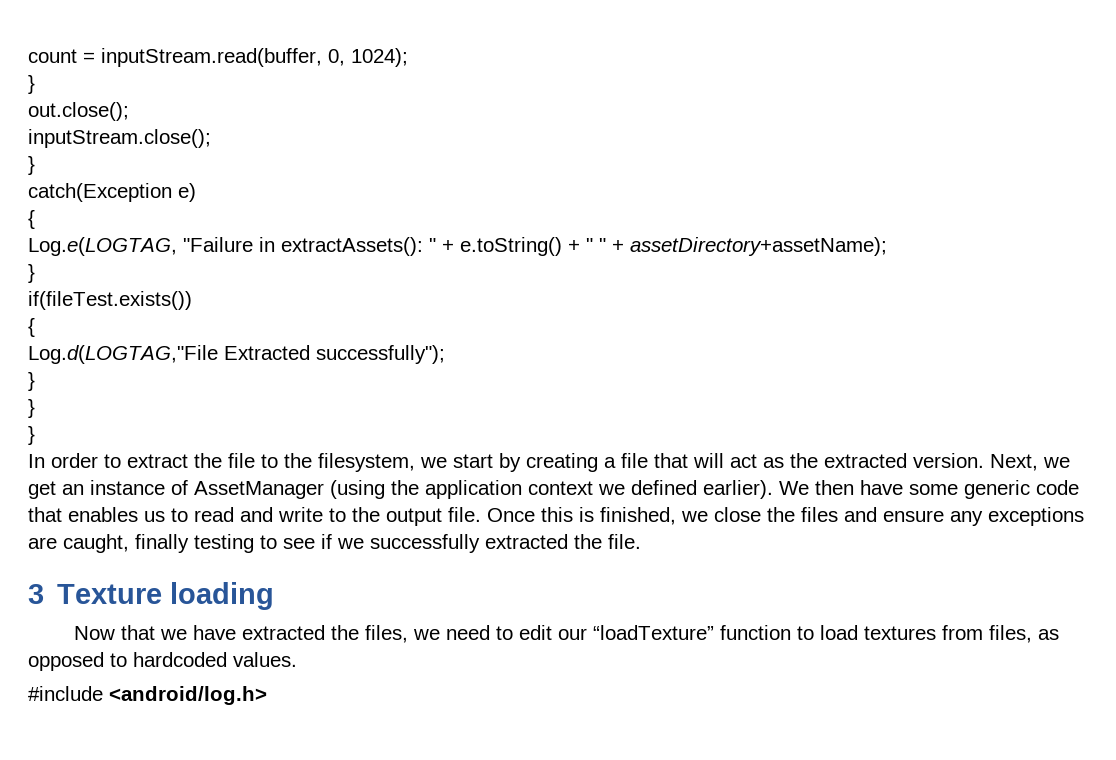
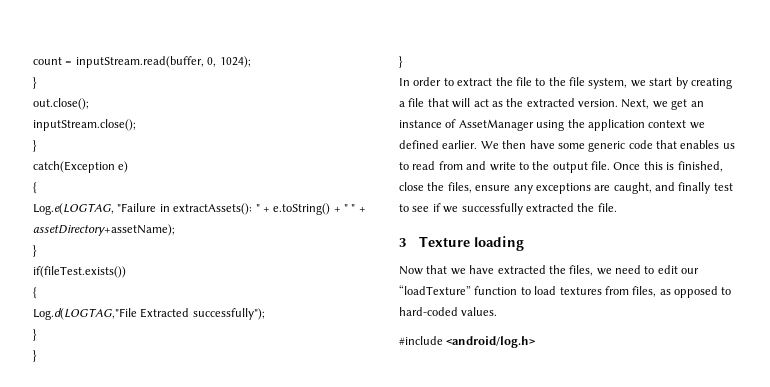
[318,453,415,472] filesystem, -> [569,77,628,89] file system,
[330,480,385,499] (using -> [536,120,565,131] using
[703,480,773,499] earlier). -> [442,140,478,149] earlier.
(234, 514) none -> [438,161,463,170] from
[681,511,708,522] we -> (723, 166) none
[801,507,877,522] files and -> [447,182,472,193] files,
[135,534,254,553] finally testing -> [655,182,733,194] and finally test
[133,652,227,667] hardcoded -> [399,307,458,316] hard-coded

